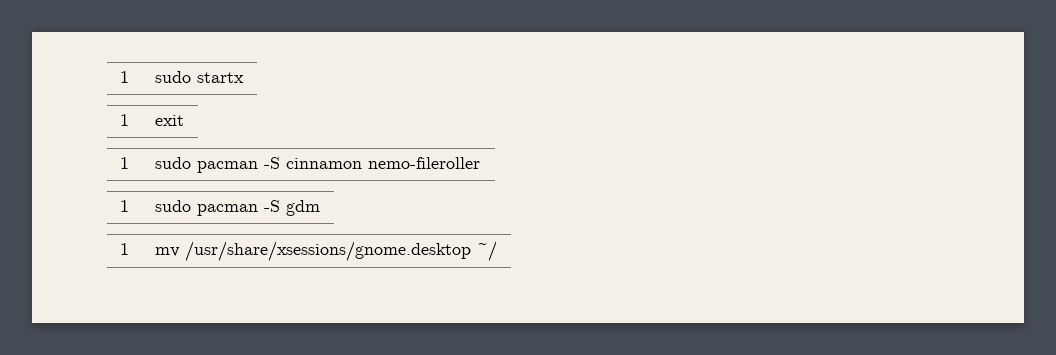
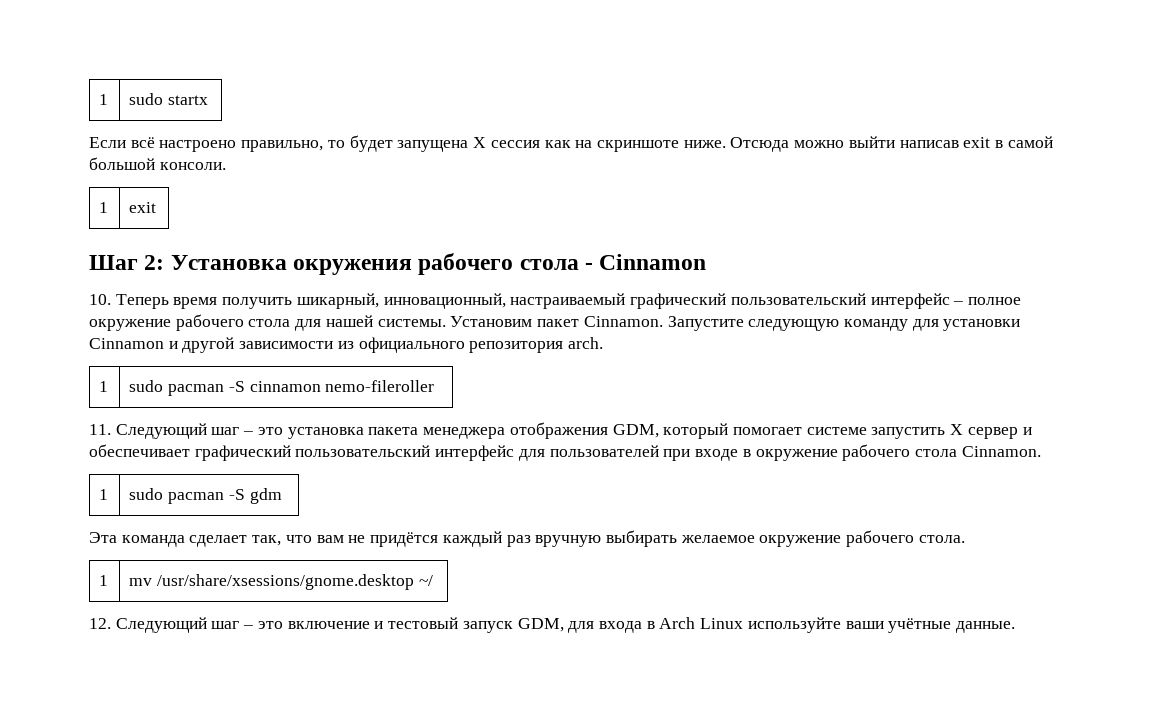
[119,114,129,126] [154,115,184,126] // 1 | exit -> [89,135,1053,152] [89,157,226,170] [99,202,109,213] [129,202,157,213] [89,253,707,275] [89,293,1021,309] [89,314,1021,331] [89,337,604,353] // Если всё настроено правильно, то будет запущена X сессия как на скриншоте ниже. Отсюда можно выйти написав exit в самой большой консоли. // 1 | exit // Шаг 2: Установка окружения рабочего стола - Cinnamon // 10. Теперь время получить шикарный, инновационный, настраиваемый графический пользовательский интерфейс – полное окружение рабочего стола для нашей системы. Установим пакет Cinnamon. Запустите следующую команду для установки Cinnamon и другой зависимости из официального репозитория arch.
(480, 163) none -> [89,422,1032,439] [89,444,1041,461] // 11. Следующий шаг – это установка пакета менеджера отображения GDM, который помогает системе запустить X сервер и обеспечивает графический пользовательский интерфейс для пользователей при входе в окружение рабочего стола Cinnamon.
[119,243,129,255] [154,241,497,262] // 1 | mv /usr/share/xsessions/gnome.desktop ~/ -> [89,530,965,547] [99,575,109,586] [129,574,433,590] [89,617,1016,633] // Эта команда сделает так, что вам не придётся каждый раз вручную выбирать желаемое окружение рабочего стола. // 1 | mv /usr/share/xsessions/gnome.desktop ~/ // 12. Следующий шаг – это включение и тестовый запуск GDM, для входа в Arch Linux используйте ваши учётные данные.

